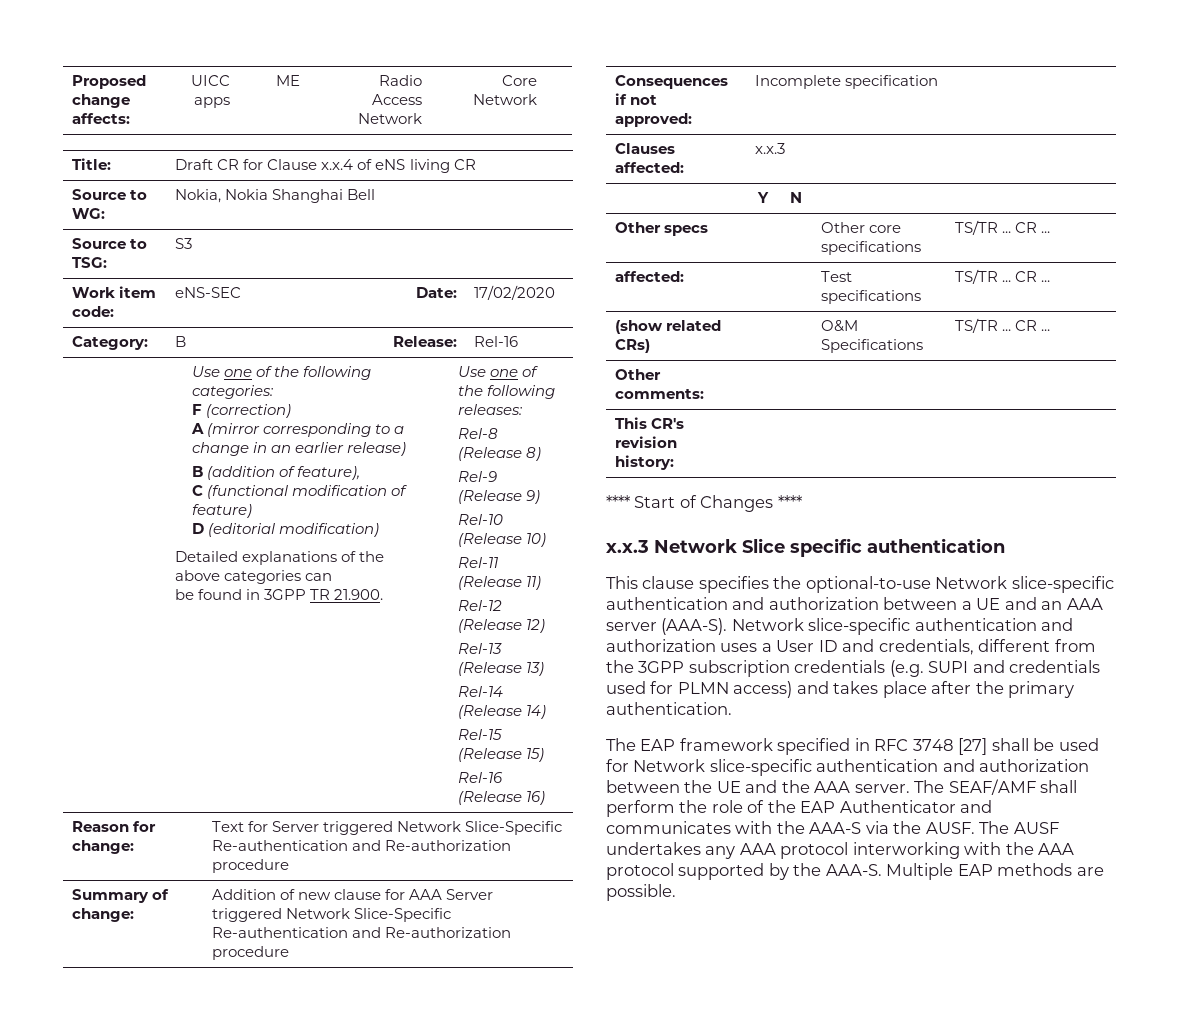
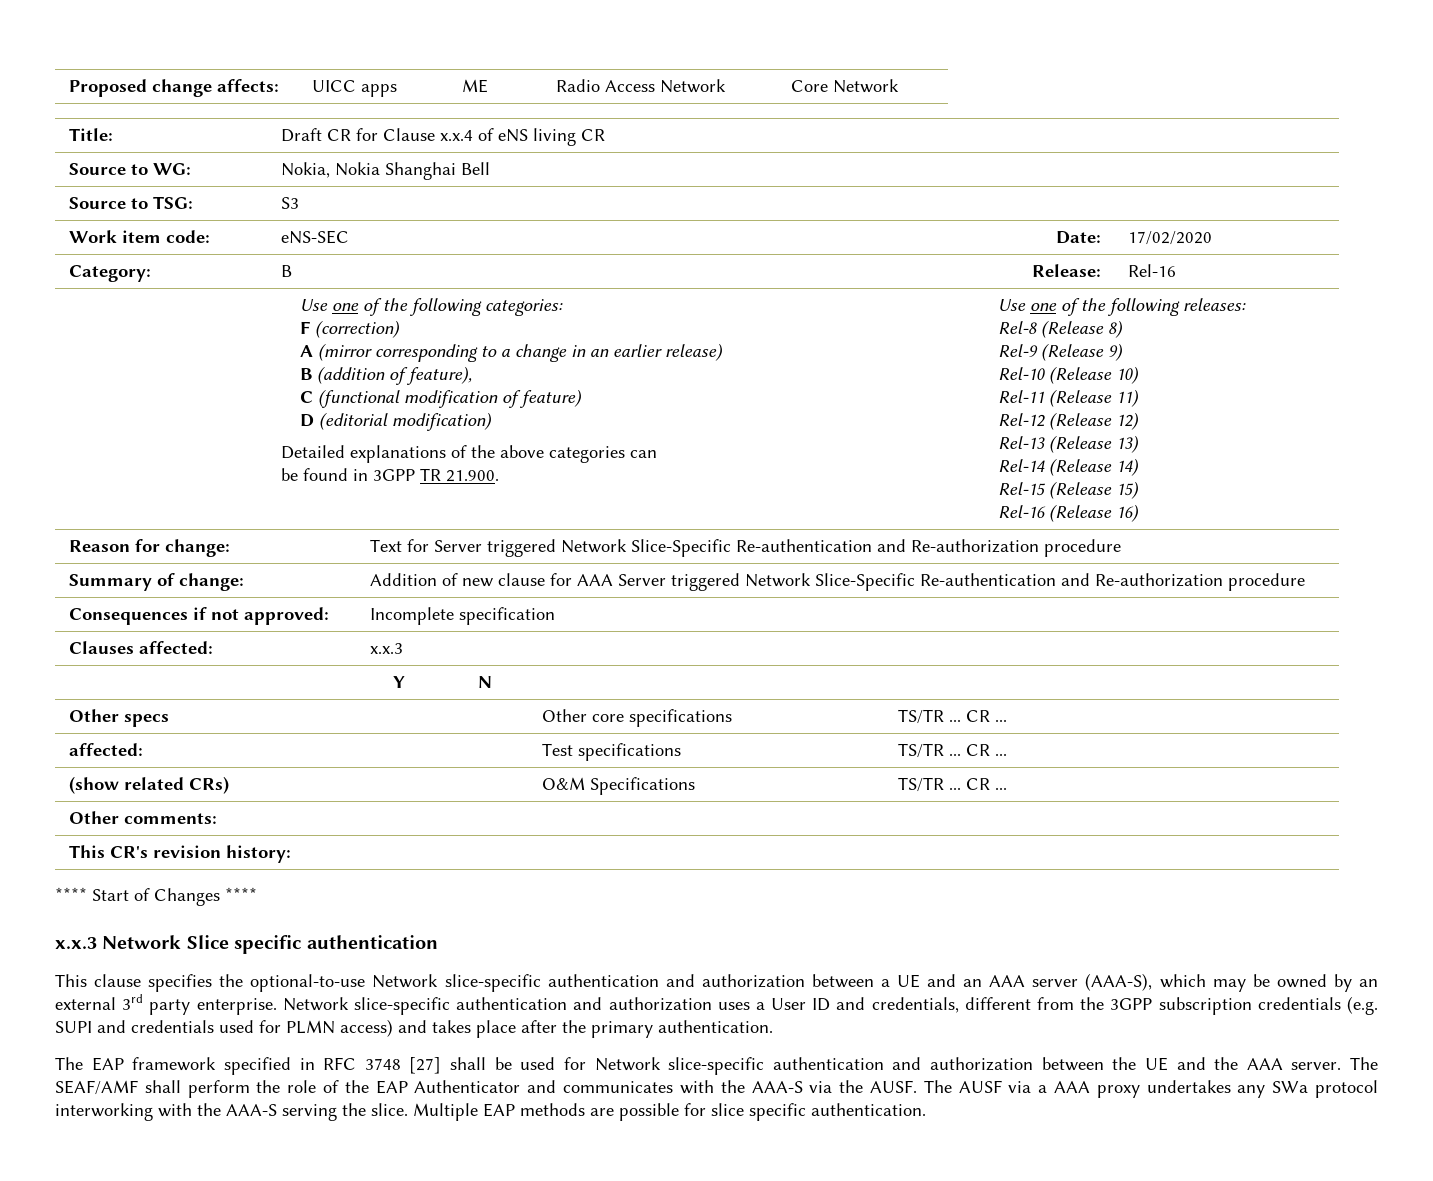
[661,618,728,635] (AAA-S). -> [1085,973,1379,992] [55,994,277,1015] (AAA-S), which may be owned by an external 3rd party enterprise.
(1059, 828) none -> [1008,1081,1140,1098] via a AAA proxy
[739,843,776,855] AAA -> [1272,1081,1309,1093] SWa
[1038,843,1075,855] [606,863,1104,880] [606,884,676,901] AAA protocol supported by the AAA-S. Multiple EAP methods are possible. -> [226,1103,926,1121] AAA-S serving the slice. Multiple EAP methods are possible for slice specific authentication.

